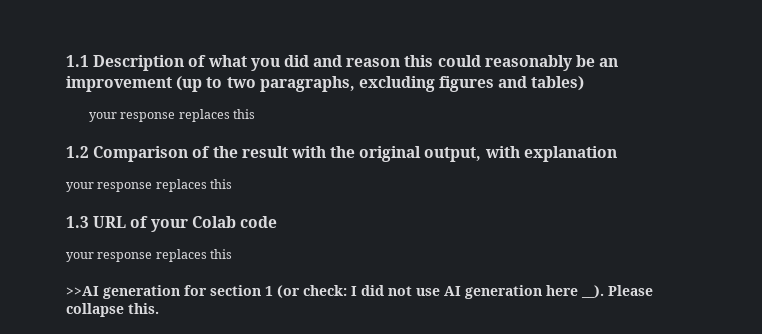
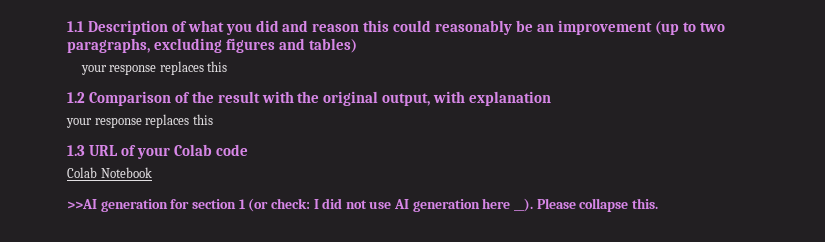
[66,249,233,262] your response replaces this -> [67,167,152,178] Colab Notebook

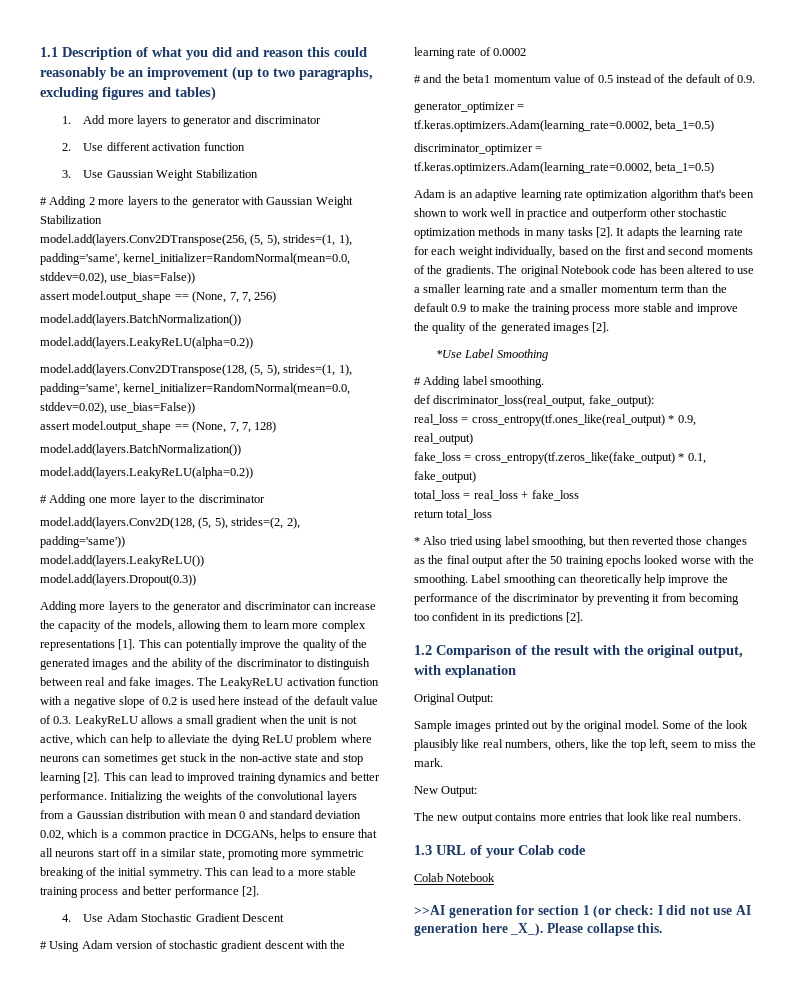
[80,61,228,75] your response replaces this -> [61,115,321,127] [61,142,245,151] [61,169,258,181] [40,196,353,208] [40,215,102,224] [40,234,352,246] [40,253,351,265] [40,272,196,284] [40,291,277,303] [40,314,241,326] [40,337,253,349] [40,364,352,376] [40,383,351,395] [40,402,196,414] [40,421,277,433] [40,444,241,456] [40,467,253,479] [40,494,265,506] [40,517,300,529] [40,536,125,548] [40,555,204,567] [40,574,196,586] [40,601,377,613] [40,620,366,632] [40,639,368,651] [40,658,371,670] [40,677,379,689] [40,696,378,708] [40,715,358,727] [40,734,372,746] [40,753,363,765] [40,772,380,784] [40,791,357,803] [40,810,362,819] [40,829,378,841] [40,848,364,860] [40,867,357,879] [40,886,259,898] [61,913,284,922] [40,940,346,952] [414,47,527,59] [414,74,755,83] [414,102,525,113] [414,120,715,132] [414,143,543,155] [414,162,715,174] [414,189,755,201] [414,208,728,220] [414,227,743,239] [414,246,753,258] [414,265,755,277] [414,284,727,296] [414,303,738,315] [414,322,610,334] [435,349,548,361] [414,376,545,388] [414,395,654,407] [414,414,696,426] [414,433,473,445] [414,452,706,464] [414,471,476,483] [414,490,579,501] [414,509,493,520] [414,536,747,548] [414,555,754,567] [414,574,728,586] [414,593,739,605] [414,612,583,624] 1. Add more layers to generator and discriminator // 2. Use different activation function // 3. Use Gaussian Weight Stabilization // # Adding 2 more layers to the generator with Gaussian Weight Stabilization // model.add(layers.Conv2DTranspose(256, (5, 5), strides=(1, 1), padding='same', kernel_initializer=RandomNormal(mean=0.0, stddev=0.02), use_bias=False)) // assert model.output_shape == (None, 7, 7, 256) // model.add(layers.BatchNormalization()) // model.add(layers.LeakyReLU(alpha=0.2)) // model.add(layers.Conv2DTranspose(128, (5, 5), strides=(1, 1), padding='same', kernel_initializer=RandomNormal(mean=0.0, stddev=0.02), use_bias=False)) // assert model.output_shape == (None, 7, 7, 128) // model.add(layers.BatchNormalization()) // model.add(layers.LeakyReLU(alpha=0.2)) // # Adding one more layer to the discriminator // model.add(layers.Conv2D(128, (5, 5), strides=(2, 2), padding='same')) // model.add(layers.LeakyReLU()) // model.add(layers.Dropout(0.3)) // Adding more layers to the generator and discriminator can increase the capacity of the models, allowing them to learn more complex representations [1]. This can potentially improve the quality of the generated images and the ability of the discriminator to distinguish between real and fake images. The LeakyReLU activation function with a negative slope of 0.2 is used here instead of the default value of 0.3. LeakyReLU allows a small gradient when the unit is not active, which can help to alleviate the dying ReLU problem where neurons can sometimes get stuck in the non-active state and stop learning [2]. This can lead to improved training dynamics and better performance. Initializing the weights of the convolutional layers from a Gaussian distribution with mean 0 and standard deviation 0.02, which is a common practice in DCGANs, helps to ensure that all neurons start off in a similar state, promoting more symmetric breaking of the initial symmetry. This can lead to a more stable training process and better performance [2]. // 4. Use Adam Stochastic Gradient Descent // # Using Adam version of stochastic gradient descent with the learning rate of 0.0002 // # and the beta1 momentum value of 0.5 instead of the default of 0.9. // generator_optimizer = tf.keras.optimizers.Adam(learning_rate=0.0002, beta_1=0.5) // discriminator_optimizer = tf.keras.optimizers.Adam(learning_rate=0.0002, beta_1=0.5) // Adam is an adaptive learning rate optimization algorithm that's been shown to work well in practice and outperform other stochastic optimization methods in many tasks [2]. It adapts the learning rate for each weight individually, based on the first and second moments of the gradients. The original Notebook code has been altered to use a smaller learning rate and a smaller momentum term than the default 0.9 to make the training process more stable and improve the quality of the generated images [2]. // *Use Label Smoothing // # Adding label smoothing. // def discriminator_loss(real_output, fake_output): // real_loss = cross_entropy(tf.ones_like(real_output) * 0.9, real_output) // fake_loss = cross_entropy(tf.zeros_like(fake_output) * 0.1, fake_output) // total_loss = real_loss + fake_loss // return total_loss // * Also tried using label smoothing, but then reverted those changes as the final output after the 50 training epochs looked worse with the smoothing. Label smoothing can theoretically help improve the performance of the discriminator by preventing it from becoming too confident in its predictions [2].
[66,114,213,128] your response replaces this -> [414,693,494,705] [414,720,749,732] [414,739,756,751] [414,758,443,767] [414,786,478,797] [414,812,741,824] Original Output: // Sample images printed out by the original model. Some of the look plausibly like real numbers, others, like the top left, seem to miss the mark. // New Output: // The new output contains more entries that look like real numbers.
[514,198,534,212] __). -> [510,923,544,936] _X_).

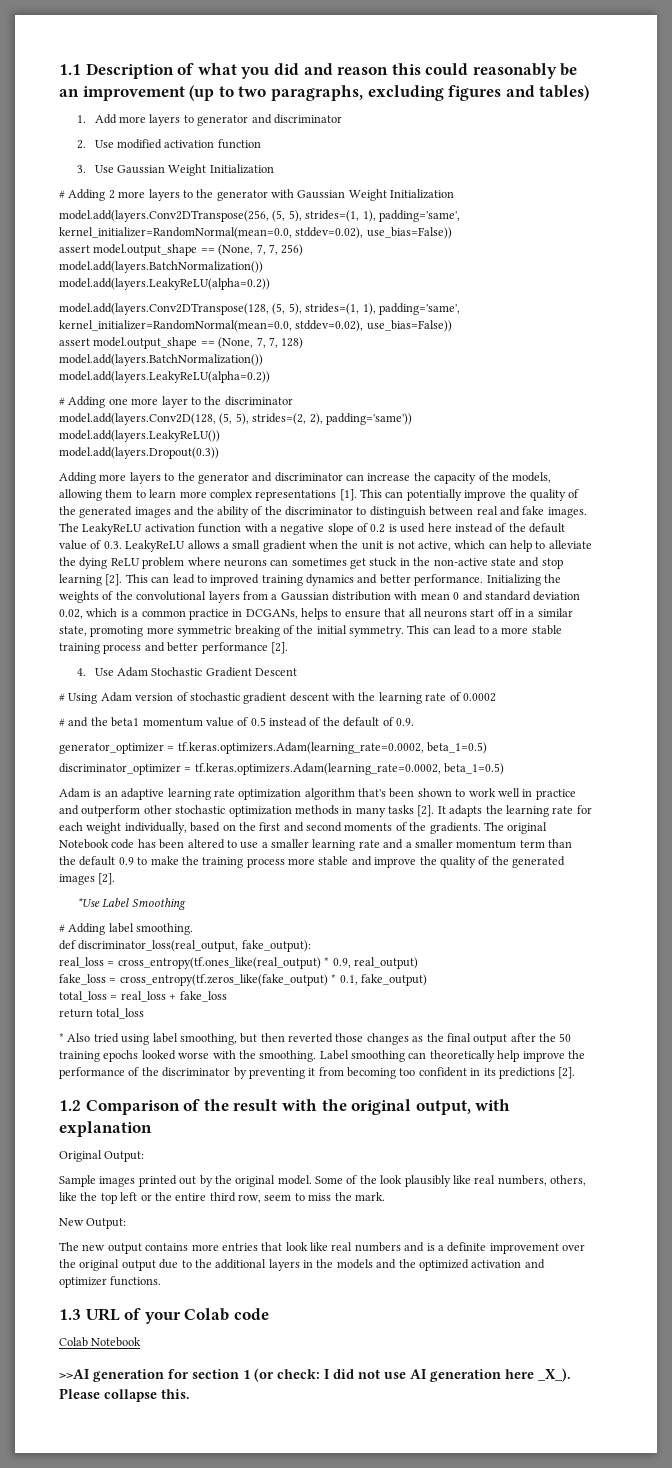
[106,142,150,151] different -> [116,139,162,149] modified
[195,169,258,178] Stabilization -> [209,164,274,174] Initialization
[40,215,102,224] Stabilization -> [390,189,455,199] Initialization
[649,739,668,751] left, -> [120,1192,261,1203] left or the entire third row,
[694,812,741,821] numbers. -> [354,1242,585,1254] [59,1259,545,1271] [59,1276,162,1288] numbers and is a definite improvement over the original output due to the additional layers in the models and the optimized activation and optimizer functions.

